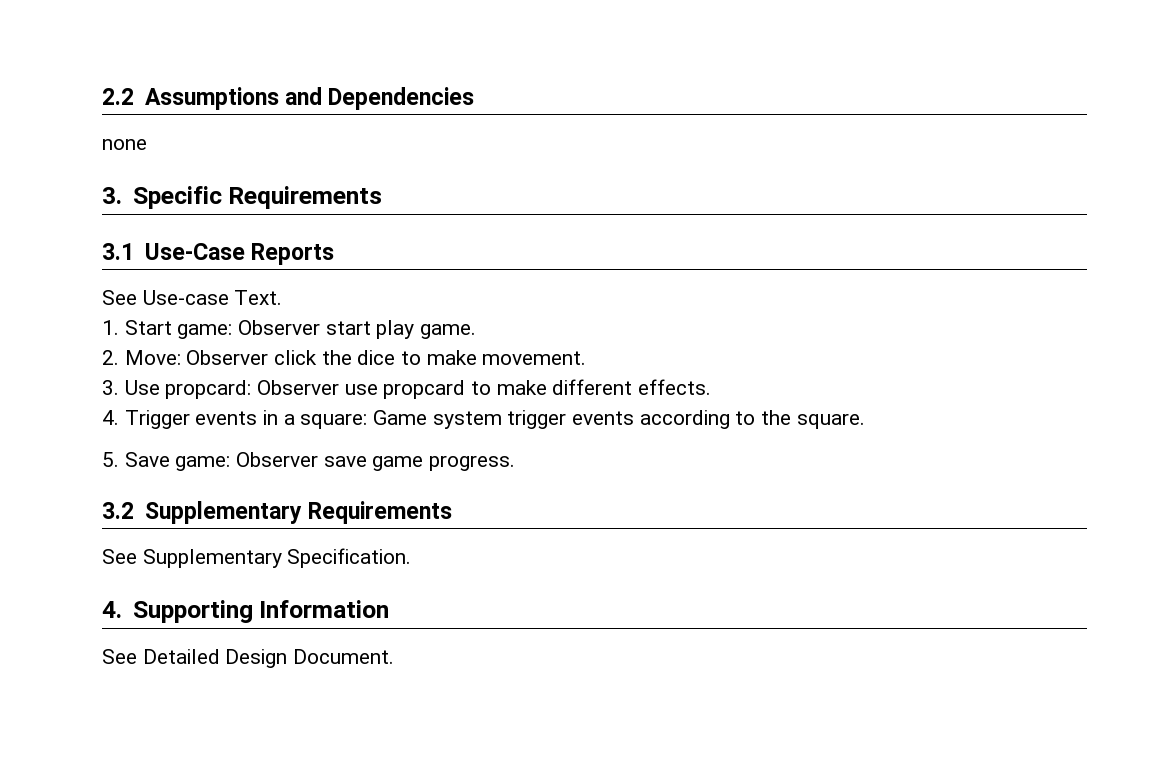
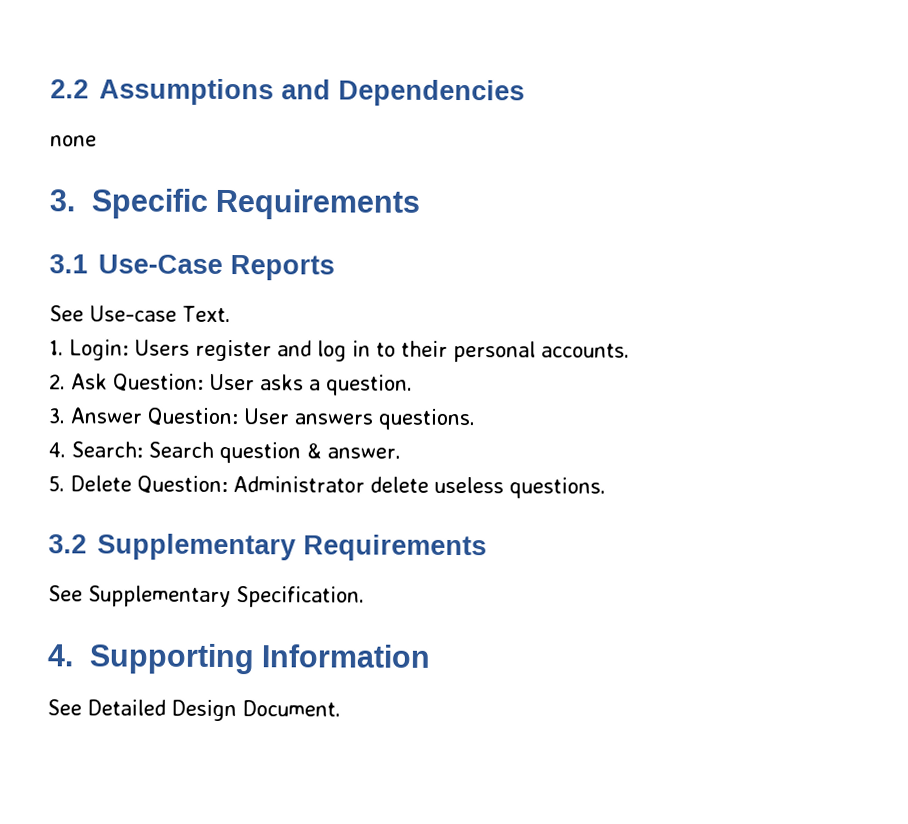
[124,320,477,339] [102,350,587,365] [102,379,712,399] [102,410,865,429] [102,452,516,471] Start game: Observer start play game. // 2. Move: Observer click the dice to make movement. // 3. Use propcard: Observer use propcard to make different effects. // 4. Trigger events in a square: Game system trigger events according to the square. // 5. Save game: Observer save game progress. -> [69,339,630,363] [49,373,413,396] [48,407,476,431] [48,441,401,464] [48,475,606,499] Login: Users register and log in to their personal accounts. // 2. Ask Question: User asks a question. // 3. Answer Question: User answers questions. // 4. Search: Search question & answer. // 5. Delete Question: Administrator delete useless questions.

